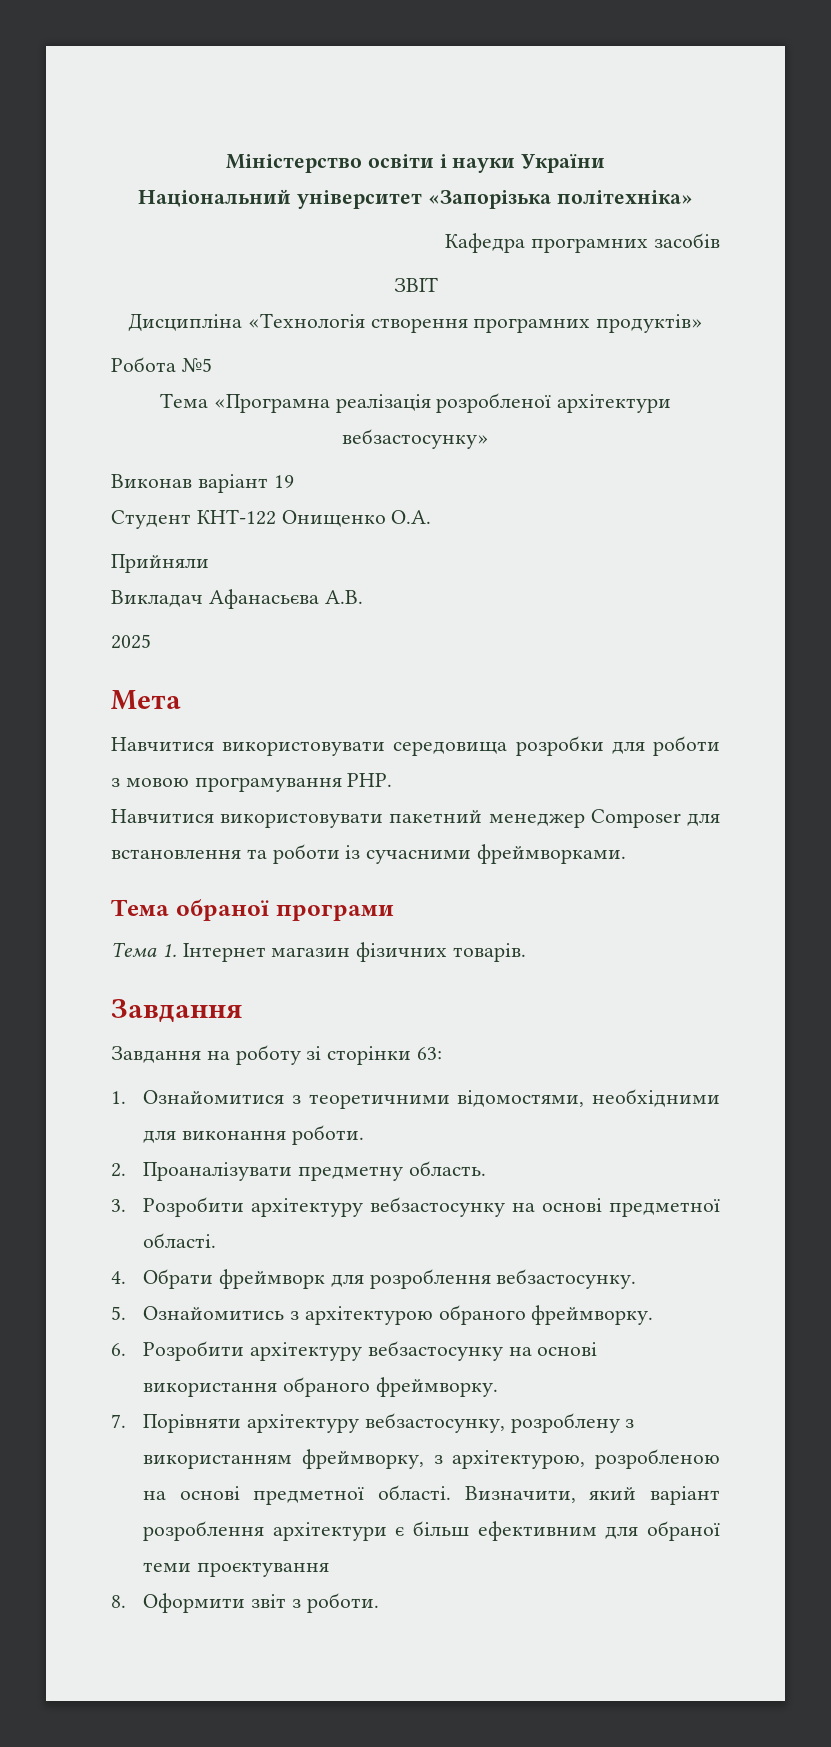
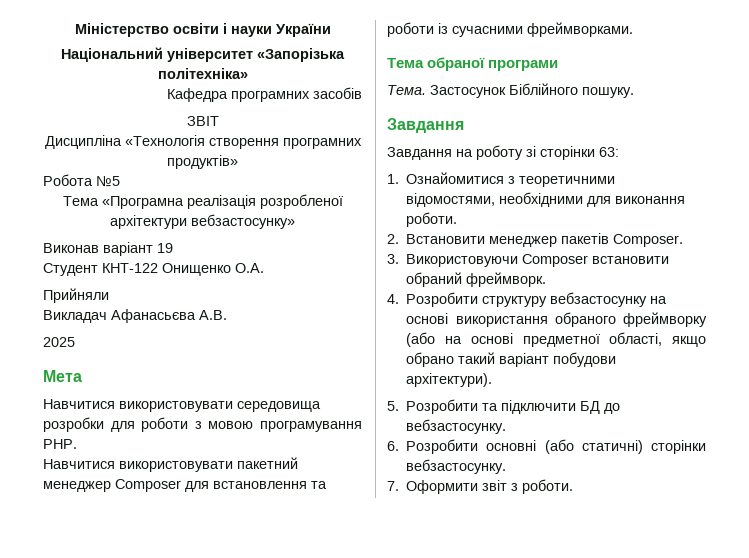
[111,942,527,962] Тема 1. Інтернет магазин фізичних товарів. -> [387,83,634,98] Тема. Застосунок Біблійного пошуку.
[143,1161,486,1181] [111,1197,720,1217] [143,1233,217,1248] [111,1269,637,1289] [111,1305,654,1325] [111,1341,362,1361] Проаналізувати предметну область. // 3. Розробити архітектуру вебзастосунку на основі предметної області. // 4. Обрати фреймворк для розроблення вебзастосунку. // 5. Ознайомитись з архітектурою обраного фреймворку. // 6. Розробити архітектуру -> [406,233,684,247] [387,254,670,267] [406,272,547,287] [387,292,548,307] Встановити менеджер пакетів Composer. // 3. Використовуючи Composer встановити обраний фреймворк. // 4. Розробити структуру
[375,1377,498,1397] [111,1413,635,1433] [143,1449,720,1469] [143,1485,720,1505] [143,1521,720,1541] [143,1562,329,1577] [111,1595,126,1608] фреймворку. // 7. Порівняти архітектуру вебзастосунку, розроблену з використанням фреймворку, з архітектурою, розробленою на основі предметної області. Визначити, який варіант розроблення архітектури є більш ефективним для обраної теми проєктування // 8. -> [623,312,707,327] [406,332,706,347] [406,352,617,367] [406,373,493,387] [387,399,621,414] [406,419,507,434] [387,439,706,454] [406,459,507,474] [387,481,399,491] фреймворку (або на основі предметної області, якщо обрано такий варіант побудови архітектури). // 5. Розробити та підключити БД до вебзастосунку. // 6. Розробити основні (або статичні) сторінки вебзастосунку. // 7.

